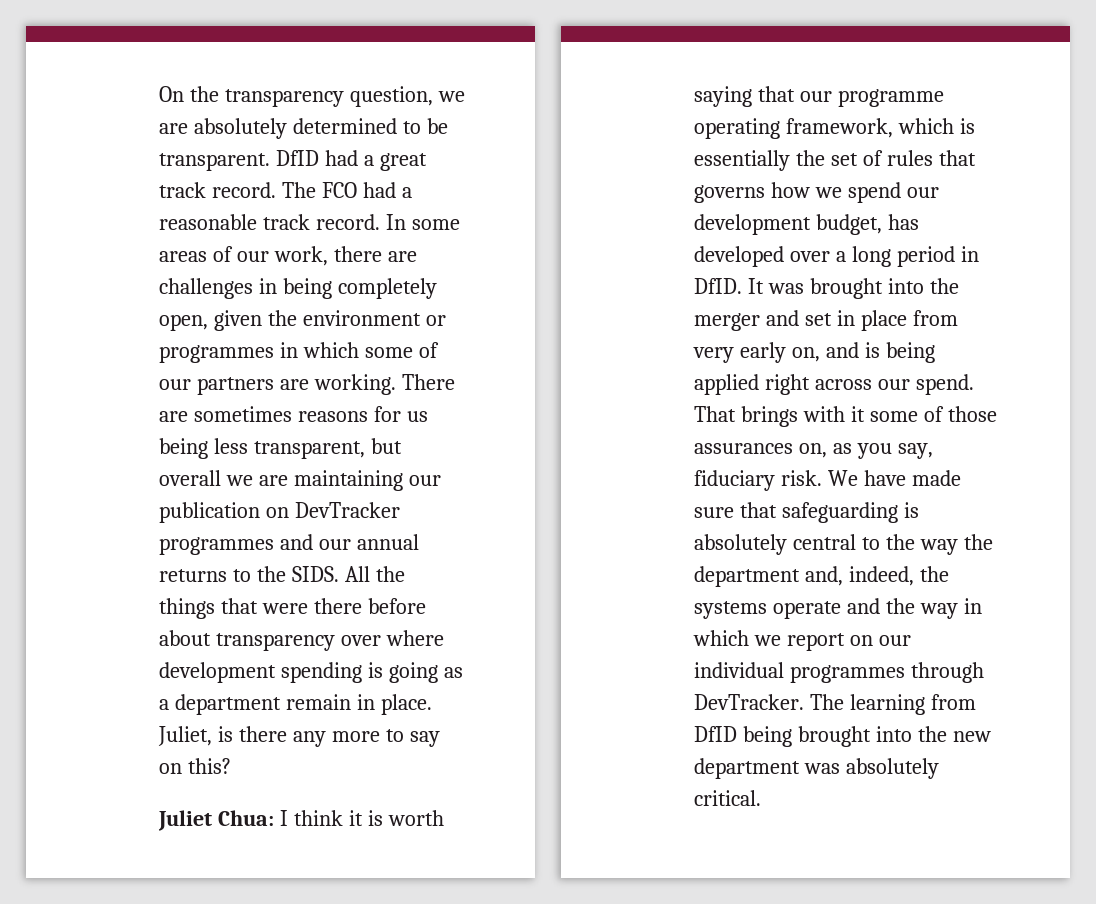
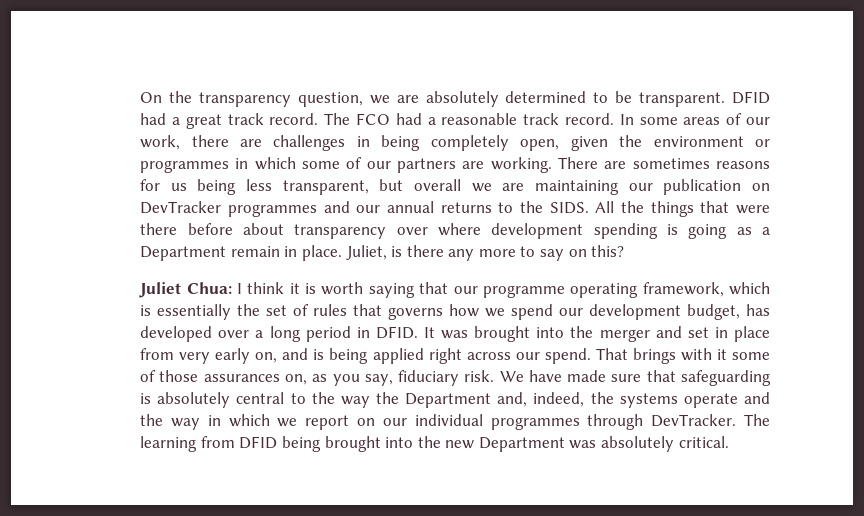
[276,150,320,166] DfID -> [732,91,771,104] DFID
[175,694,282,715] department -> [140,246,227,261] Department
[694,278,743,294] DfID. -> [375,326,418,339] DFID.
[694,566,801,587] department -> [405,393,492,408] Department
[694,726,738,742] DfID -> [239,436,278,449] DFID
[694,758,801,779] department -> [478,437,565,452] Department

